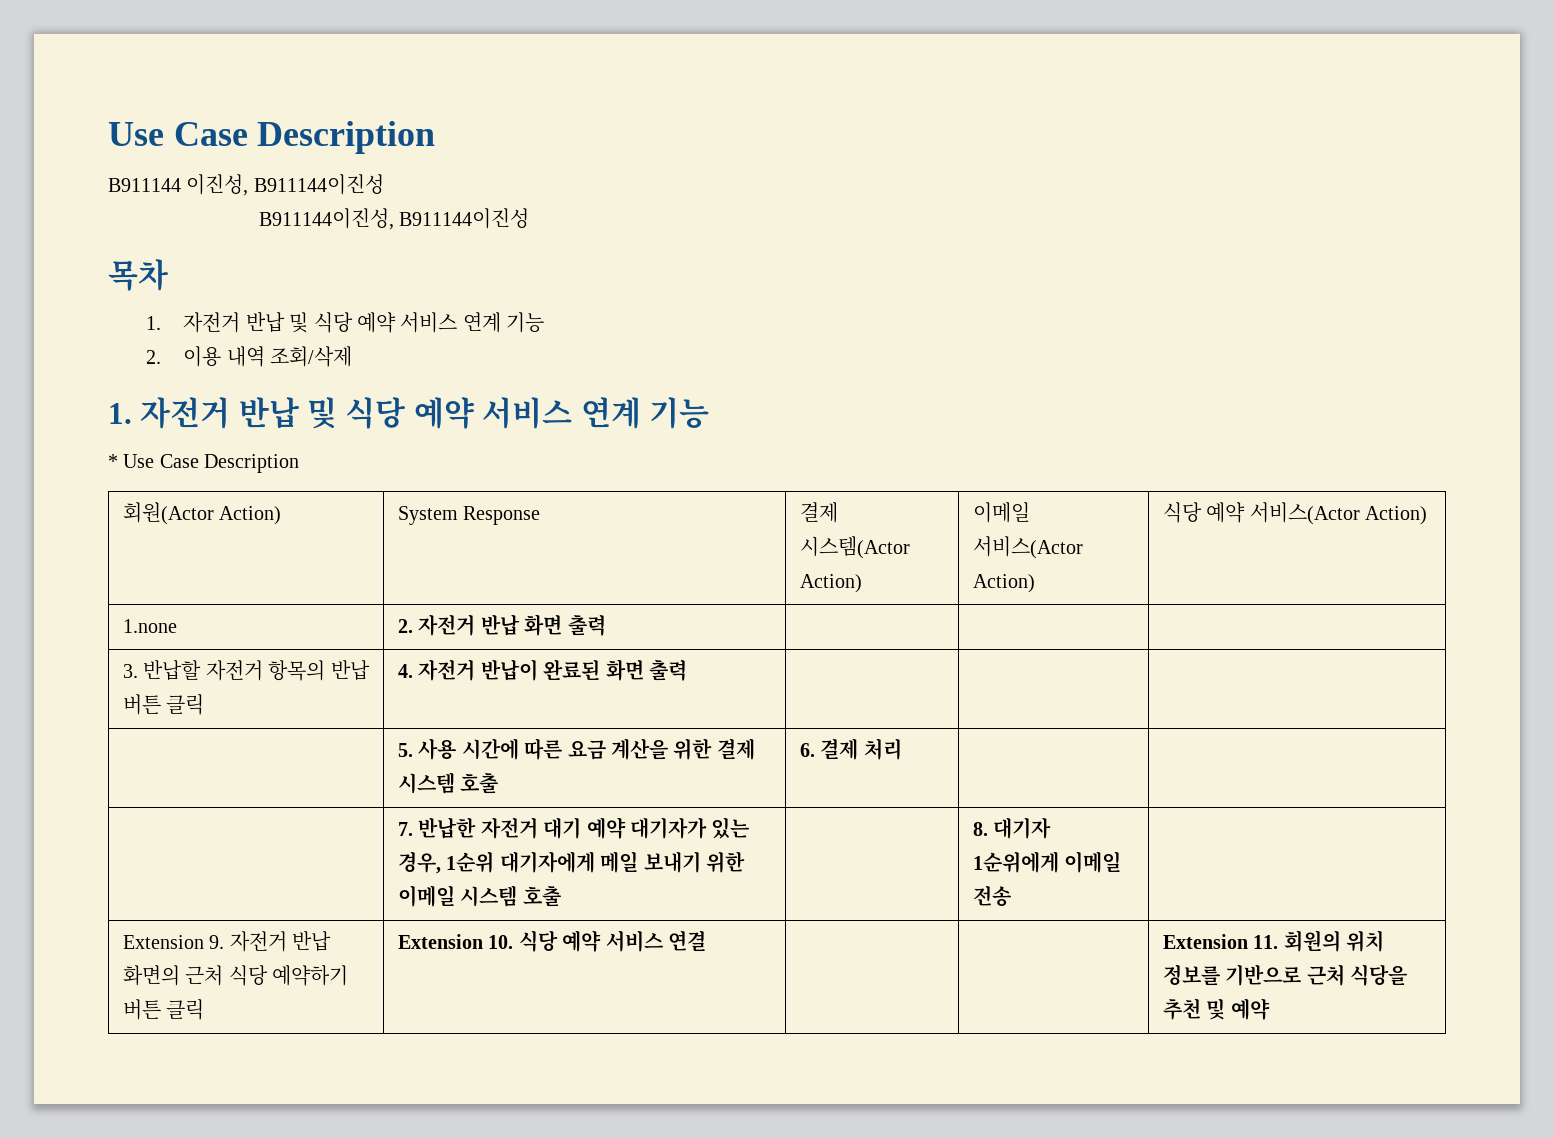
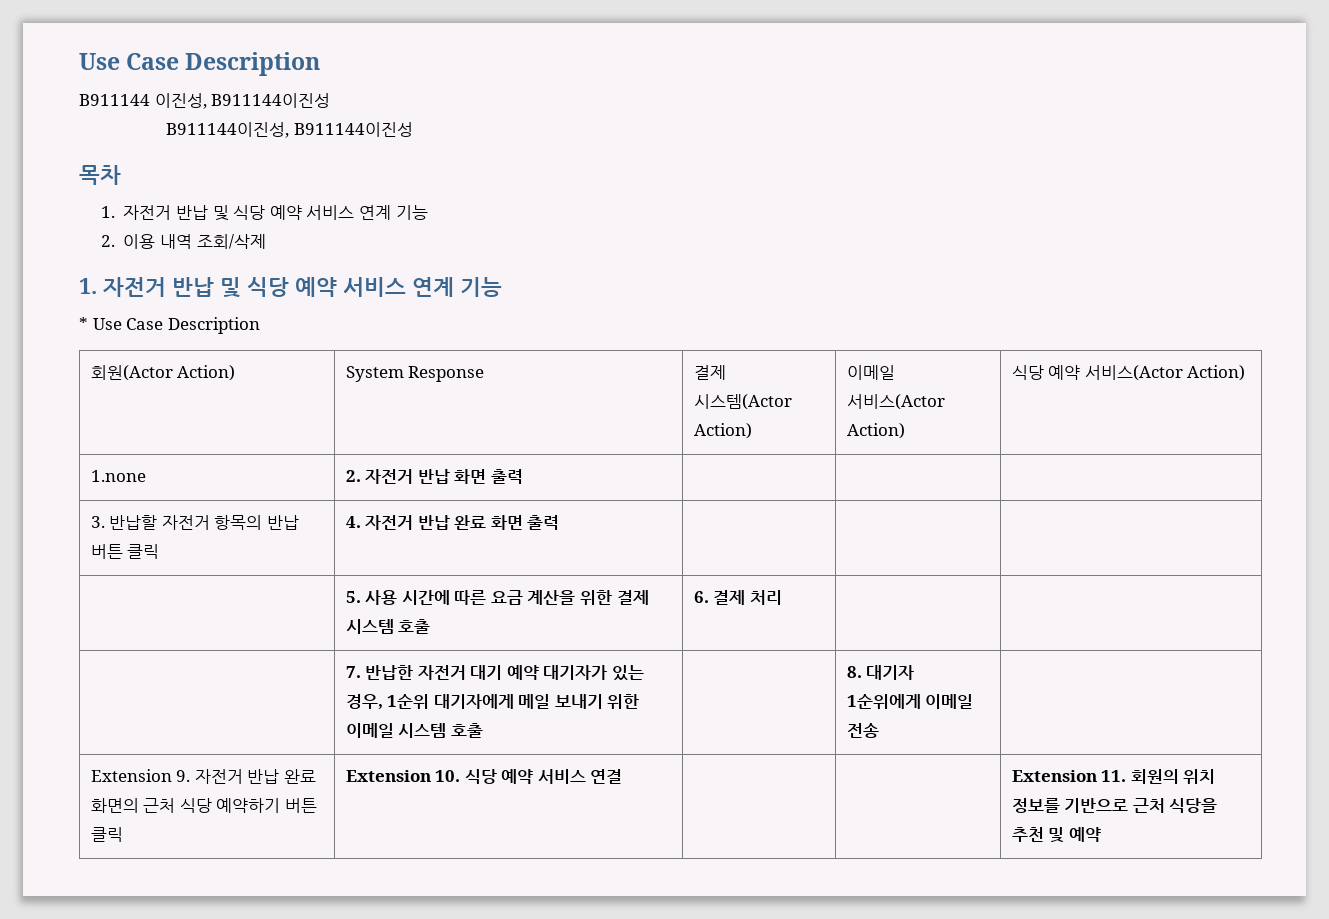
[480,659,601,681] 반납이 완료된 -> [417,515,487,530] 반납 완료
(332, 941) none -> [283,769,316,784] 완료

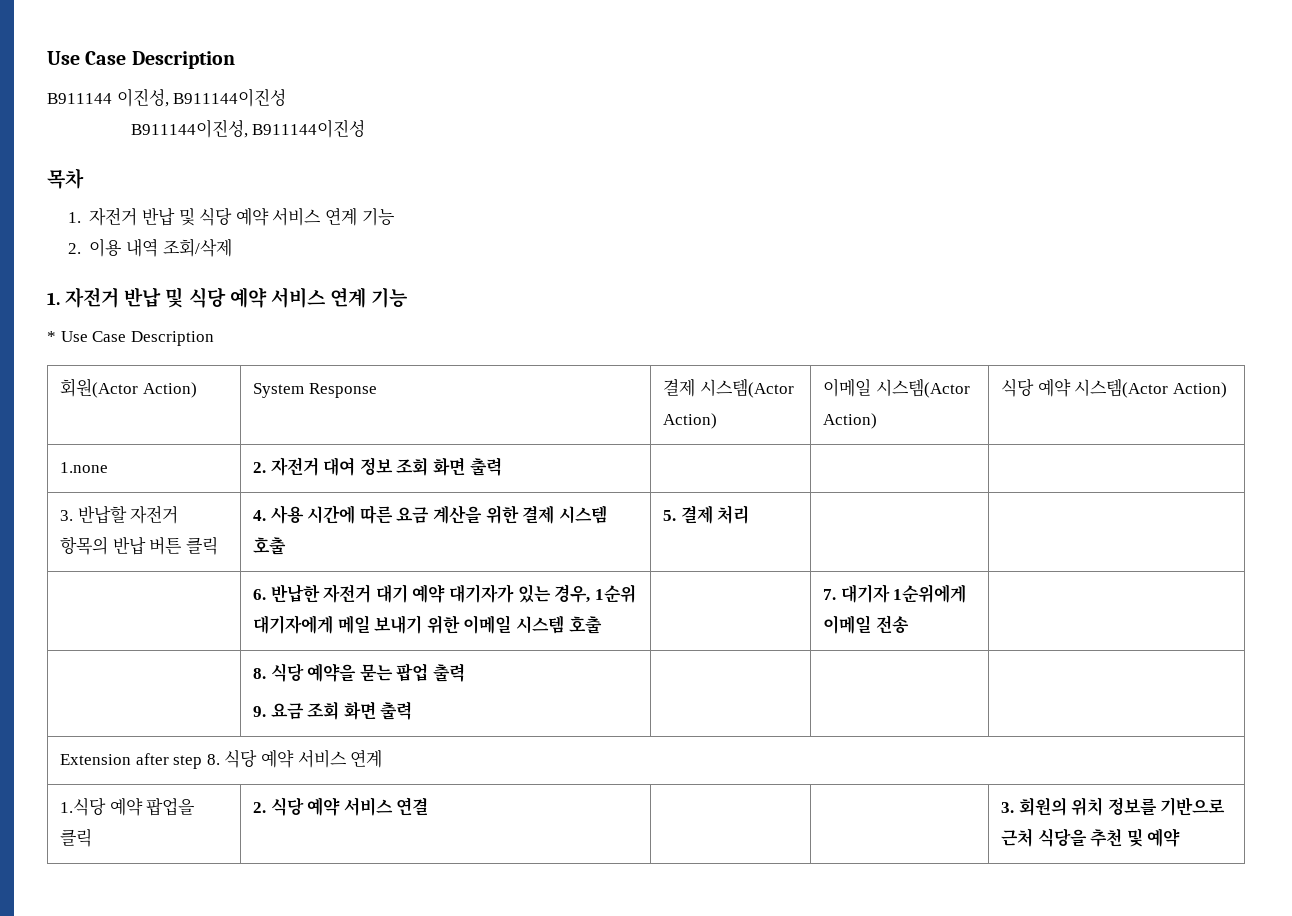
[846,394,945,410] 서비스(Actor -> [875,379,970,398] 시스템(Actor
[1084,365,1183,381] 서비스(Actor -> [1074,379,1169,398] 시스템(Actor
[417,469,450,484] 반납 -> [323,457,429,476] 대여 정보 조회
[365,515,560,530] [345,591,361,603] 자전거 반납 완료 화면 출력 | | | // | 5. -> (267, 515) none
[693,591,709,603] 6. -> [663,510,677,521] 5.
[345,666,361,678] 7. -> [253,589,267,600] 6.
[846,666,862,678] 8. -> [823,589,837,600] 7.
[90,769,316,784] [90,798,317,813] [90,827,123,842] [345,770,461,782] Extension 9. 자전거 반납 완료 화면의 근처 식당 예약하기 버튼 클릭 | Extension 10. -> [253,663,466,682] [253,701,413,720] [60,749,383,769] [60,797,196,816] [60,828,93,847] [253,802,267,813] | 8. 식당 예약을 묻는 팝업 출력 // 9. 요금 조회 화면 출력 | | | // Extension after step 8. 식당 예약 서비스 연계 // 1.식당 예약 팝업을 클릭 | 2.
[1011,770,1127,782] Extension 11. -> [1001,802,1015,813] 3.

